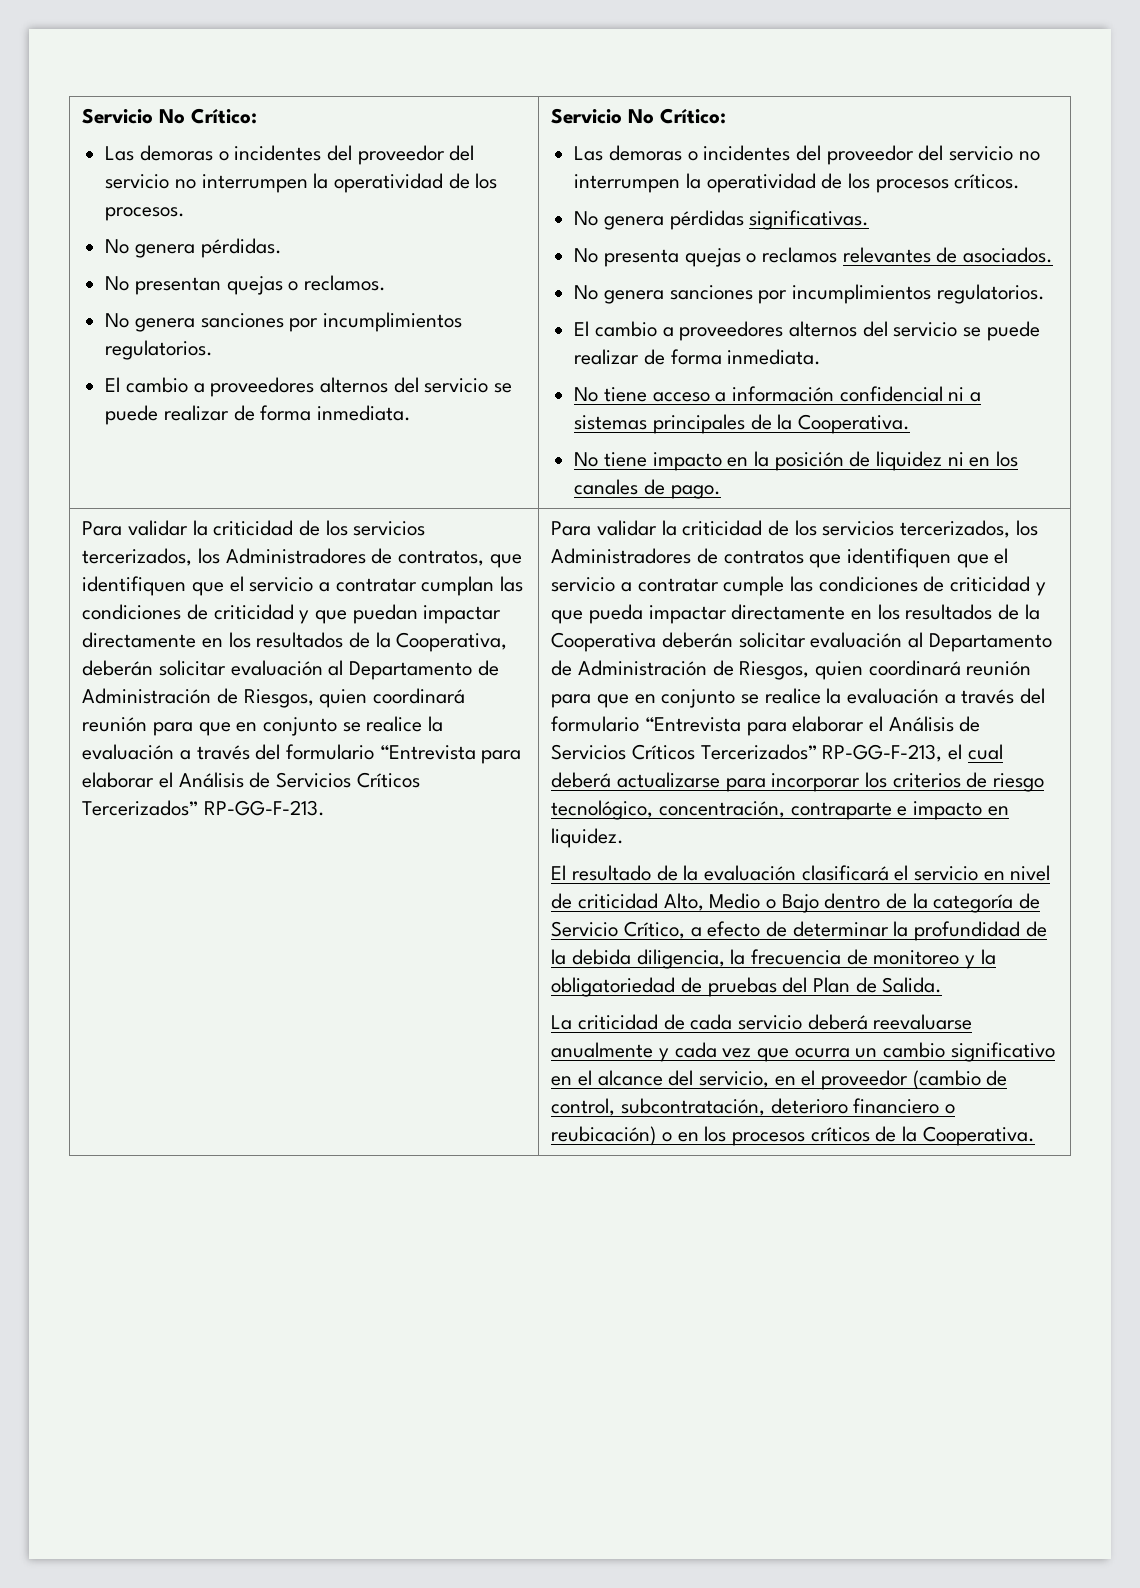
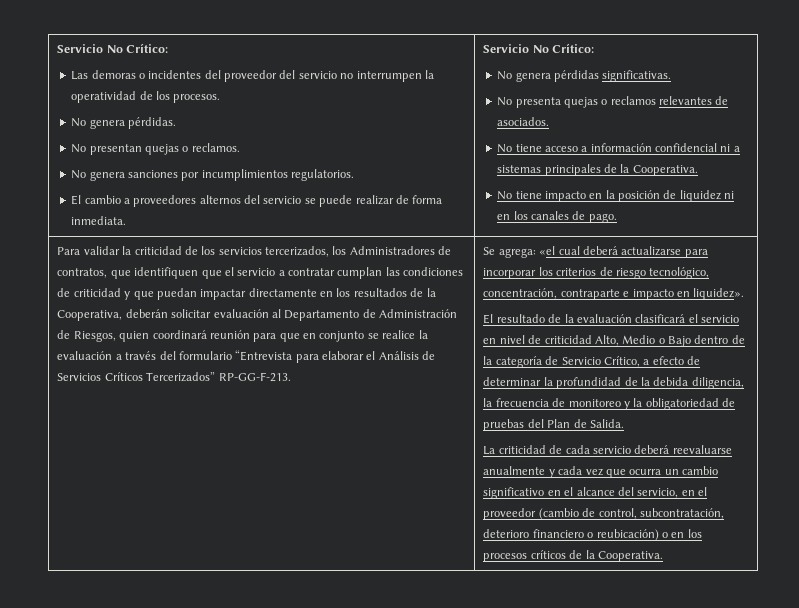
[574,145,1040,165] [574,173,1021,193] // Las demoras o incidentes del proveedor del servicio no interrumpen la operatividad de los procesos críticos. -> (595, 48) none
[574,284,1045,304] [574,321,1040,341] [574,349,822,365] // No genera sanciones por incumplimientos regulatorios. // El cambio a proveedores alternos del servicio se puede realizar de forma inmediata. -> (550, 121) none
[551,520,1038,538] [551,548,1009,568] [551,576,1046,596] [551,604,1040,624] [551,632,1052,652] [551,660,1032,680] [551,688,1045,708] [551,716,981,736] [551,744,962,762] Para validar la criticidad de los servicios tercerizados, los Administradores de contratos que identifiquen que el servicio a contratar cumple las condiciones de criticidad y que pueda impactar directamente en los resultados de la Cooperativa deberán solicitar evaluación al Departamento de Administración de Riesgos, quien coordinará reunión para que en conjunto se realice la evaluación a través del formulario “Entrevista para elaborar el Análisis de Servicios Críticos Tercerizados” RP-GG-F-213, el -> [483,246,556,258] Se agrega: «el
[551,828,625,848] liquidez. -> [693,288,745,300] liquidez».

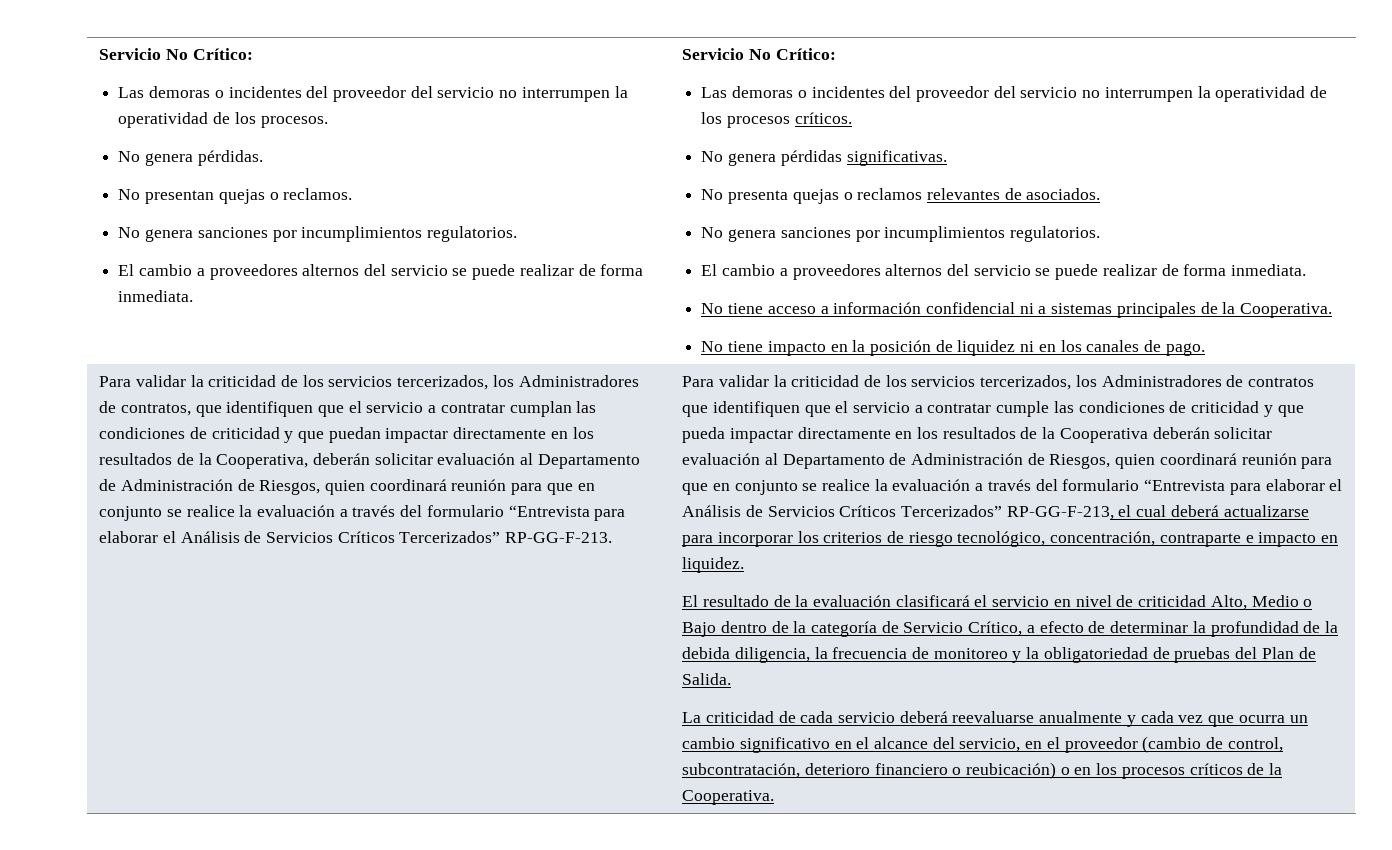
(595, 48) none -> [701,86,1328,102] [701,112,852,128] // Las demoras o incidentes del proveedor del servicio no interrumpen la operatividad de los procesos críticos.
(550, 121) none -> [701,226,1101,242] [701,264,1307,280] // No genera sanciones por incumplimientos regulatorios. // El cambio a proveedores alternos del servicio se puede realizar de forma inmediata.
[483,246,556,258] Se agrega: «el -> [682,375,1315,390] [682,401,1304,417] [682,427,1273,443] [682,453,1333,469] [682,479,1343,495] [682,505,1132,520] Para validar la criticidad de los servicios tercerizados, los Administradores de contratos que identifiquen que el servicio a contratar cumple las condiciones de criticidad y que pueda impactar directamente en los resultados de la Cooperativa deberán solicitar evaluación al Departamento de Administración de Riesgos, quien coordinará reunión para que en conjunto se realice la evaluación a través del formulario “Entrevista para elaborar el Análisis de Servicios Críticos Tercerizados” RP-GG-F-213, el
[693,288,745,300] liquidez». -> [682,557,745,573] liquidez.

